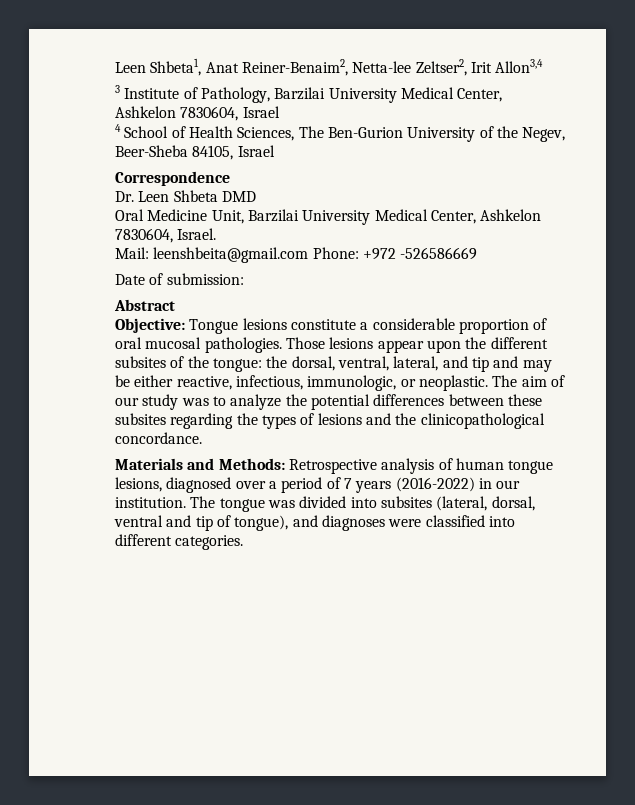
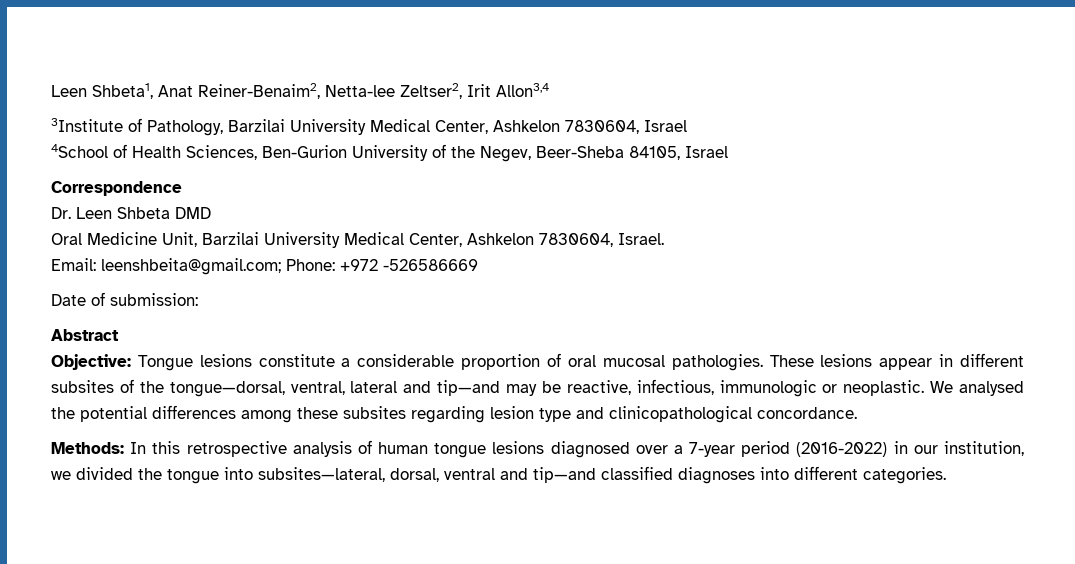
[115,85,180,99] 3 Institute -> [51,118,123,132] 3Institute
[115,124,169,138] 4 School -> [51,144,108,158] 4School
[298,126,324,138] The -> (257, 152) none
[115,247,309,263] Mail: leenshbeita@gmail.com -> [51,258,281,275] Email: leenshbeita@gmail.com;
[285,337,325,349] Those -> [769,355,814,367] These
[426,337,487,353] upon the -> [939,354,954,367] in
[212,356,519,372] tongue: the dorsal, ventral, lateral, and tip and -> [169,380,501,397] tongue—dorsal, ventral, lateral and tip—and
[134,375,174,387] either -> (561, 387) none
[307,375,397,391] immunologic, -> [719,380,817,397] immunologic
[492,375,565,387] [115,394,282,410] The aim of our study was to analyze -> [930,381,1024,396] We analysed
[448,394,504,406] between -> [241,410,292,423] among
[236,413,545,429] [115,432,202,444] [115,458,377,474] the types of lesions and the clinicopathological concordance. // Materials and Methods: Retrospective -> [490,406,857,423] [51,441,287,457] lesion type and clinicopathological concordance. // Methods: In this retrospective
[115,477,162,492] lesions, -> [492,441,545,454] lesions
[281,477,521,493] [115,496,535,512] [114,515,485,531] period of 7 years (2016-2022) in our institution. The tongue was divided into subsites (lateral, dorsal, ventral and tip of tongue), and diagnoses were classified -> [689,441,1024,457] [51,466,755,484] 7-year period (2016-2022) in our institution, we divided the tongue into subsites—lateral, dorsal, ventral and tip—and classified diagnoses

